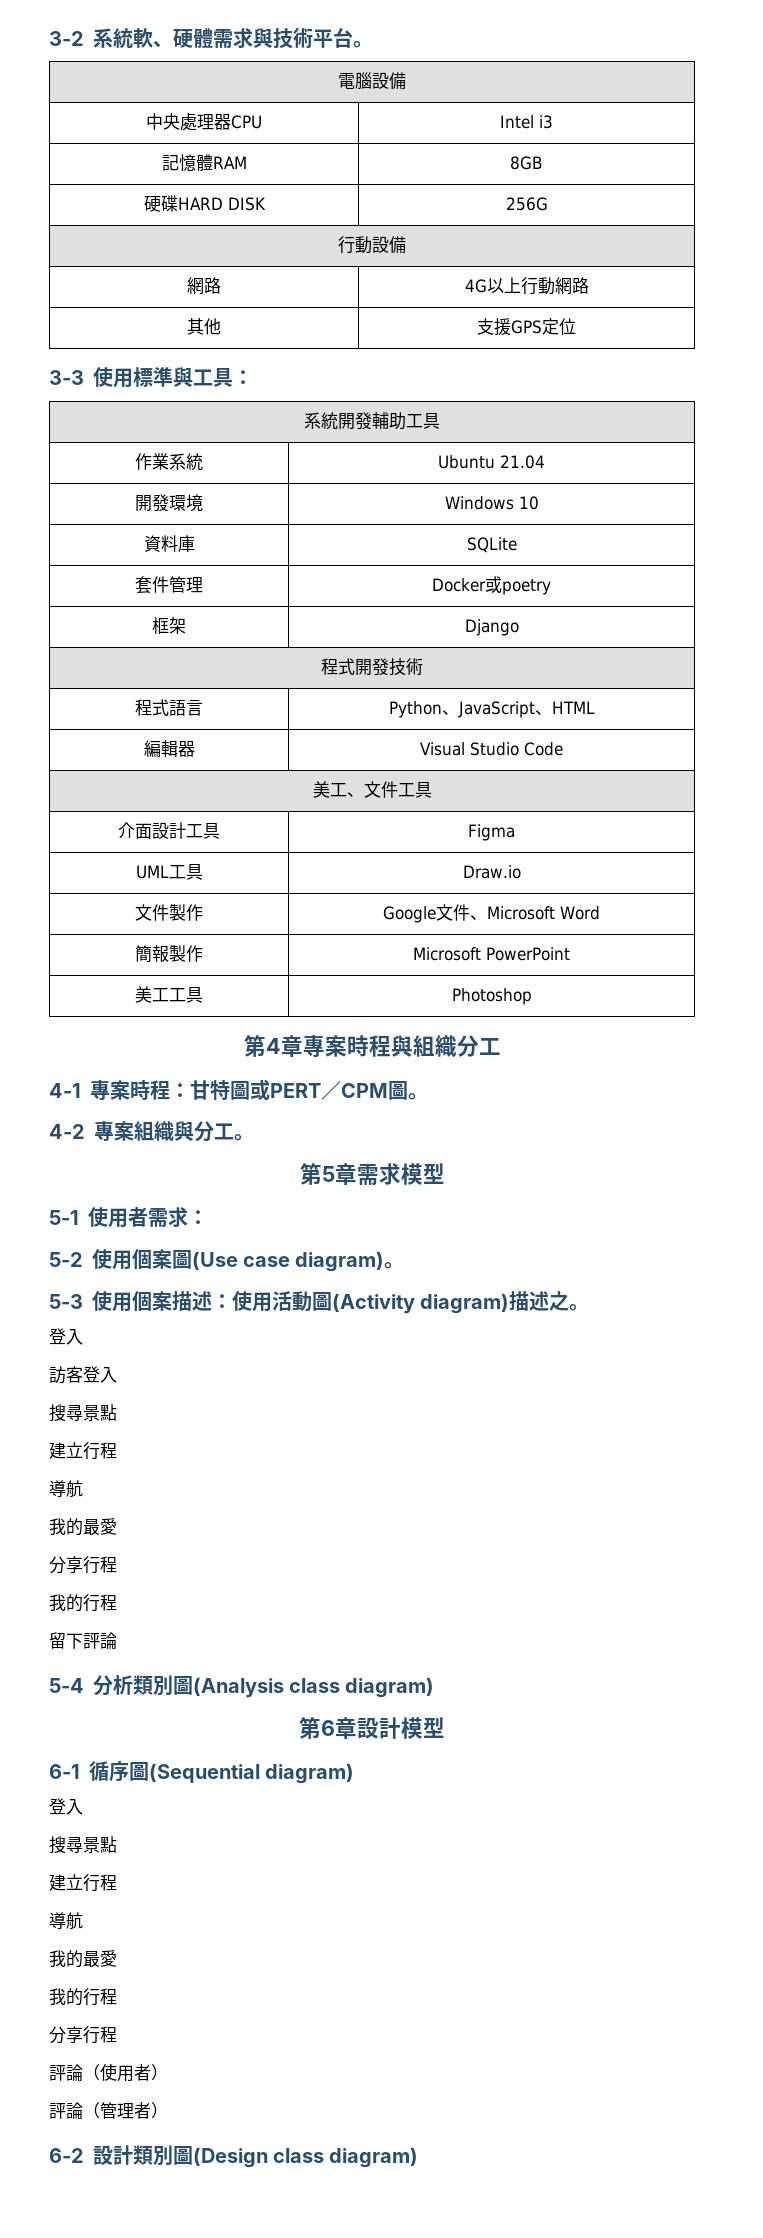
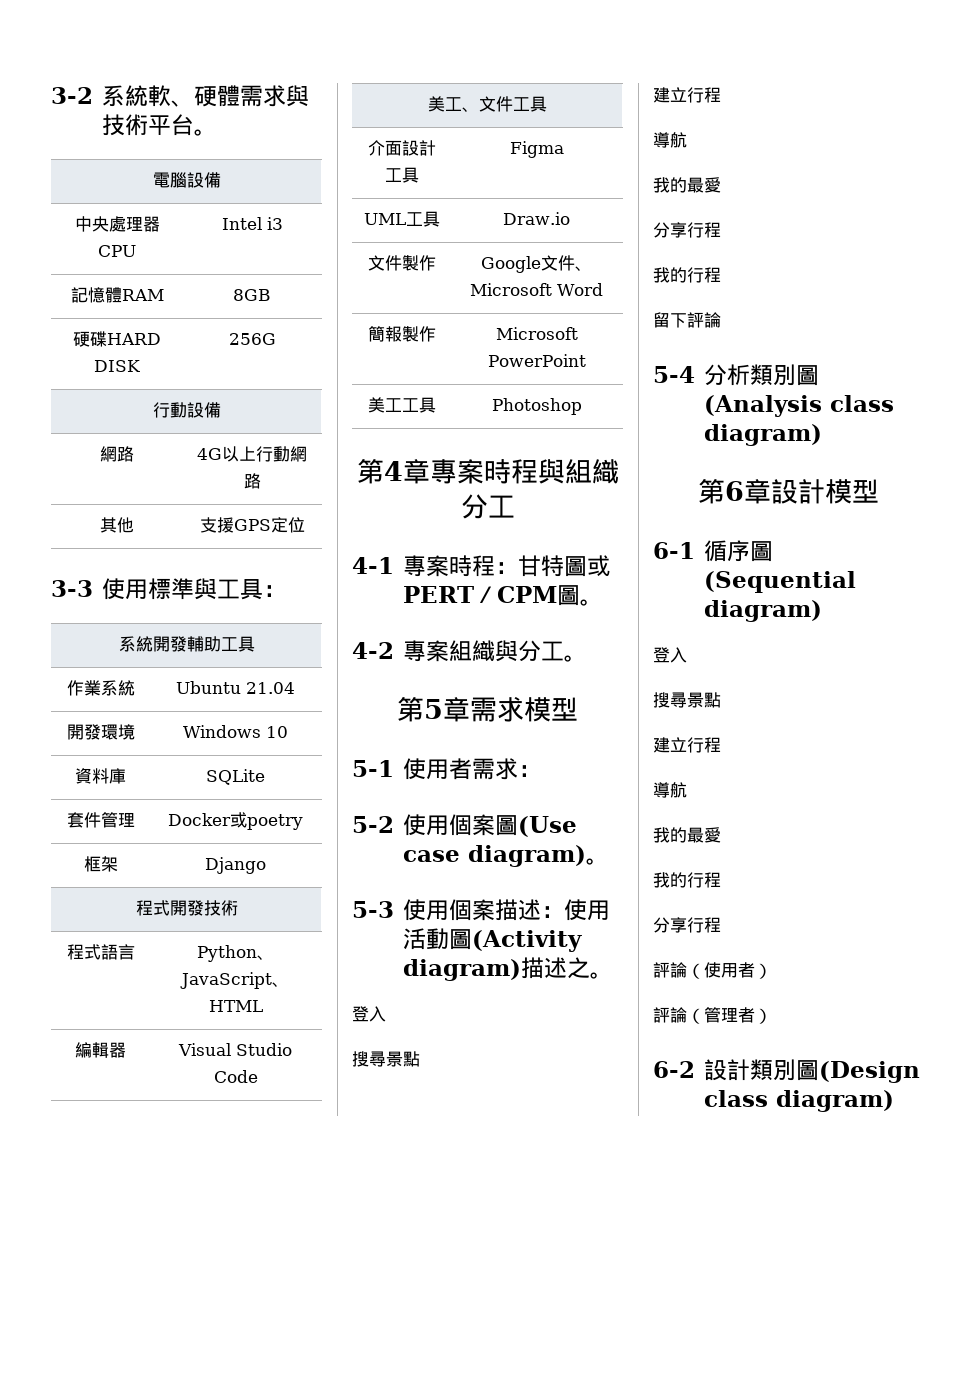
[49,1366,117,1384] // 訪客登入 -> (386, 1014) none

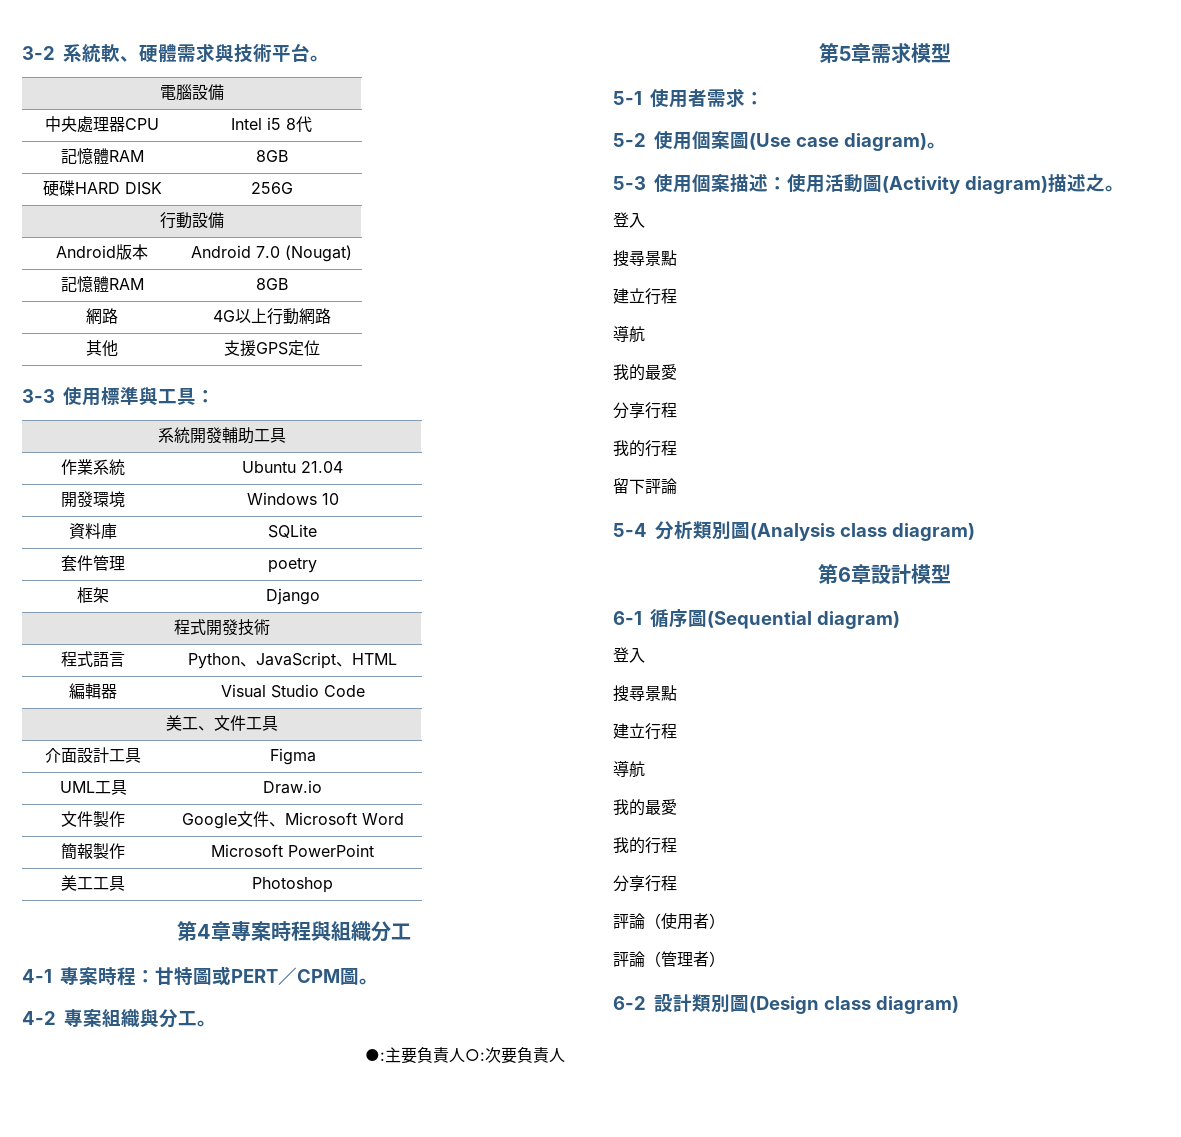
[266,217,283,230] i3 -> [267,116,312,133] i5 8代
(221, 410) none -> [55,244,148,260] [191,245,352,262] [60,276,144,293] [255,278,288,290] // Android版本 | Android 7.0 (Nougat) // 記憶體RAM | 8GB
[168,812,247,828] Docker或 -> (126, 563) none
(587, 658) none -> [365,1047,565,1064] // ●:主要負責人○:次要負責人

